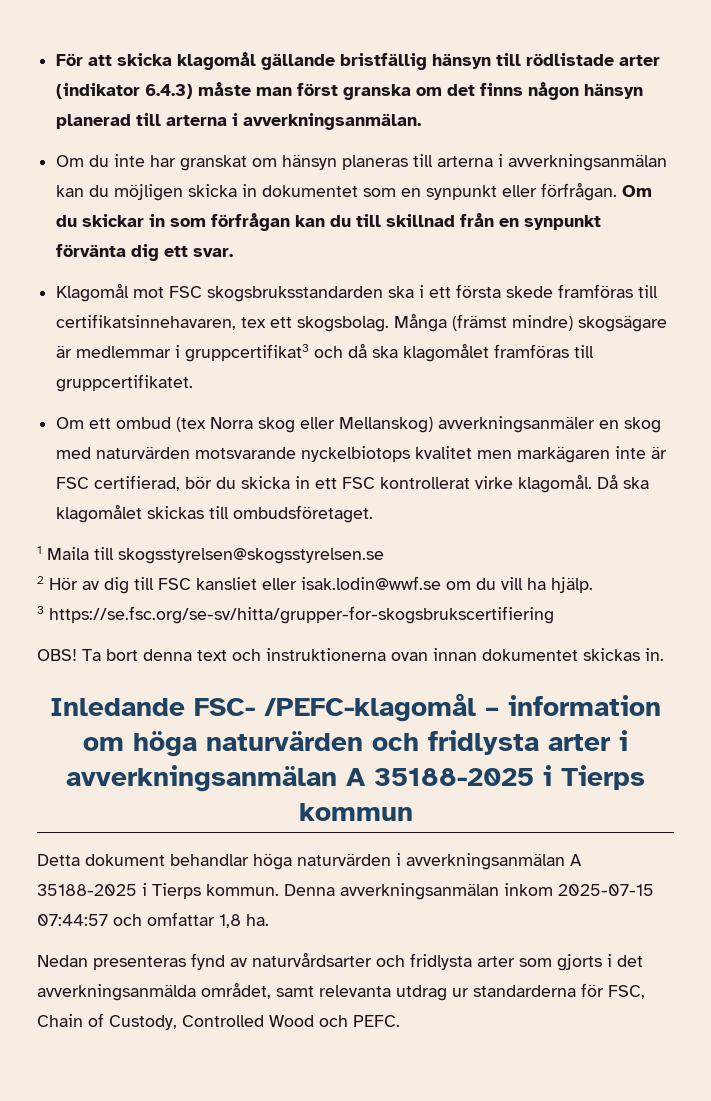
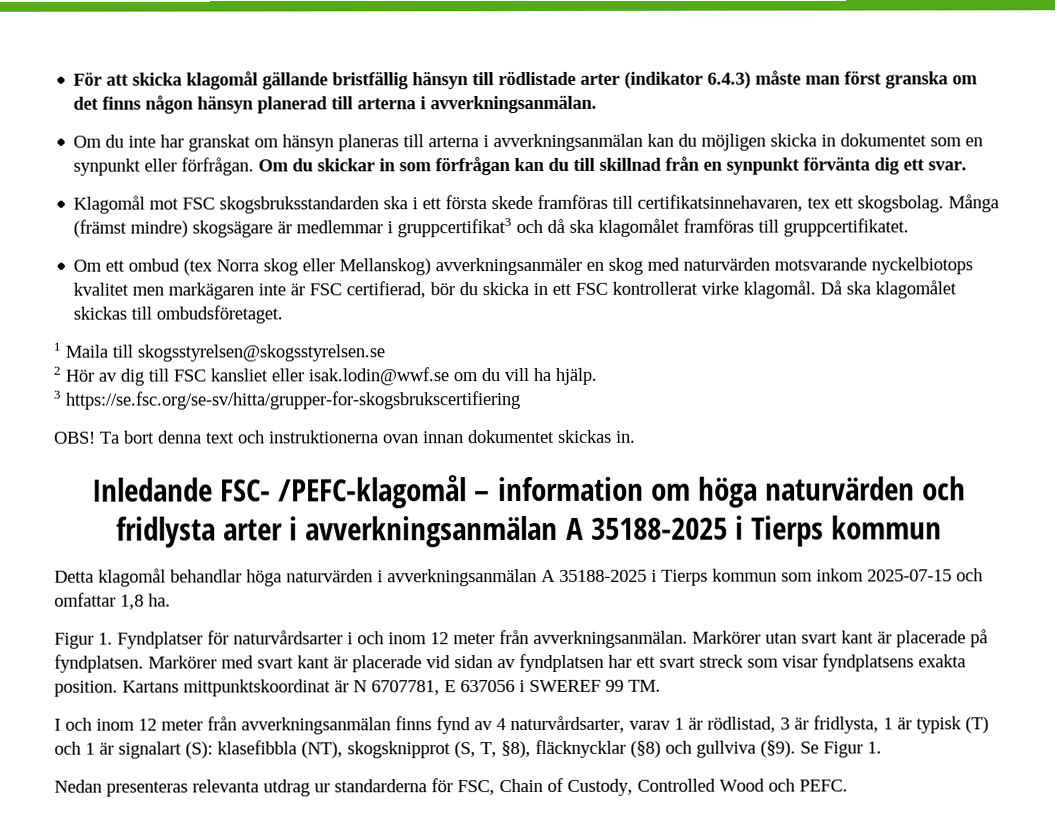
[85,854,165,866] dokument -> [98,568,166,587] klagomål
[206,883,499,900] kommun. Denna avverkningsanmälan -> [712,568,813,582] kommun som
[37,914,108,926] 07:44:57 -> (952, 575) none
[37,952,643,971] [37,982,314,1001] Nedan presenteras fynd av naturvårdsarter och fridlysta arter som gjorts i det avverkningsanmälda området, samt -> [54,629,988,649] [54,653,966,673] [54,679,661,697] [54,715,989,735] [54,739,882,759] [54,779,188,797] Figur 1. Fyndplatser för naturvårdsarter i och inom 12 meter från avverkningsanmälan. Markörer utan svart kant är placerade på fyndplatsen. Markörer med svart kant är placerade vid sidan av fyndplatsen har ett svart streck som visar fyndplatsens exakta position. Kartans mittpunktskoordinat är N 6707781, E 637056 i SWEREF 99 TM. // I och inom 12 meter från avverkningsanmälan finns fynd av 4 naturvårdsarter, varav 1 är rödlistad, 3 är fridlysta, 1 är typisk (T) och 1 är signalart (S): klasefibbla (NT), skogsknipprot (S, T, §8), fläcknycklar (§8) och gullviva (§9). Se Figur 1. // Nedan presenteras

